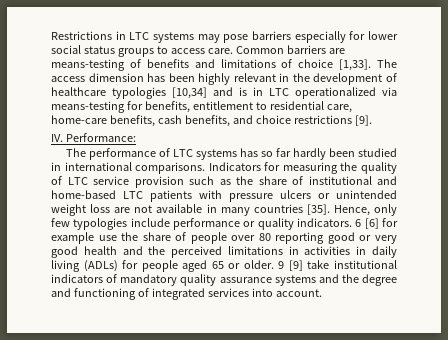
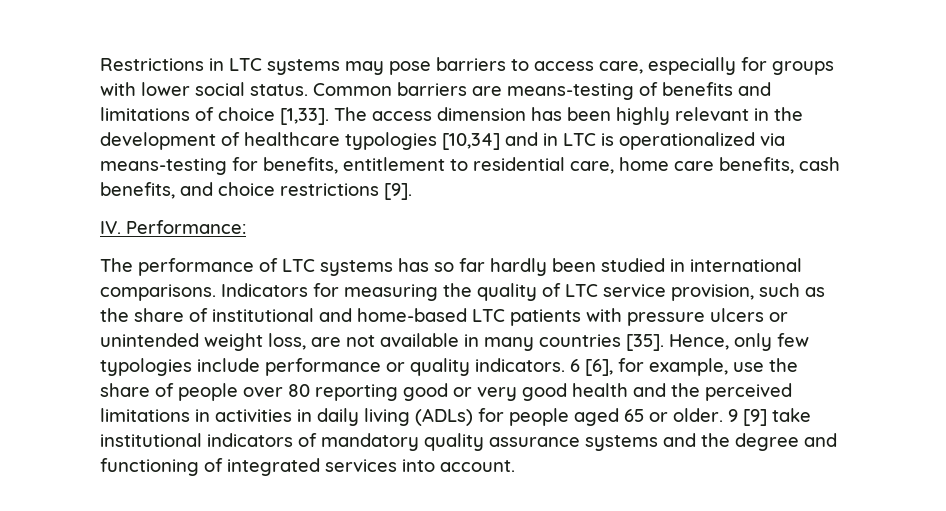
[294,31,398,43] [51,45,233,57] especially for lower social status groups to access care. -> [511,57,834,75] [100,82,308,96] to access care, especially for groups with lower social status.
[239,87,289,96] is in LTC -> [543,133,614,146] in LTC is
[51,115,107,124] home-care -> [619,157,714,171] home care
[134,176,184,188] provision -> [671,284,754,301] provision,
[90,204,111,213] loss -> [268,333,306,350] loss,
[364,218,398,229] [51,232,94,244] [6] for example -> [585,358,728,376] [6], for example,

